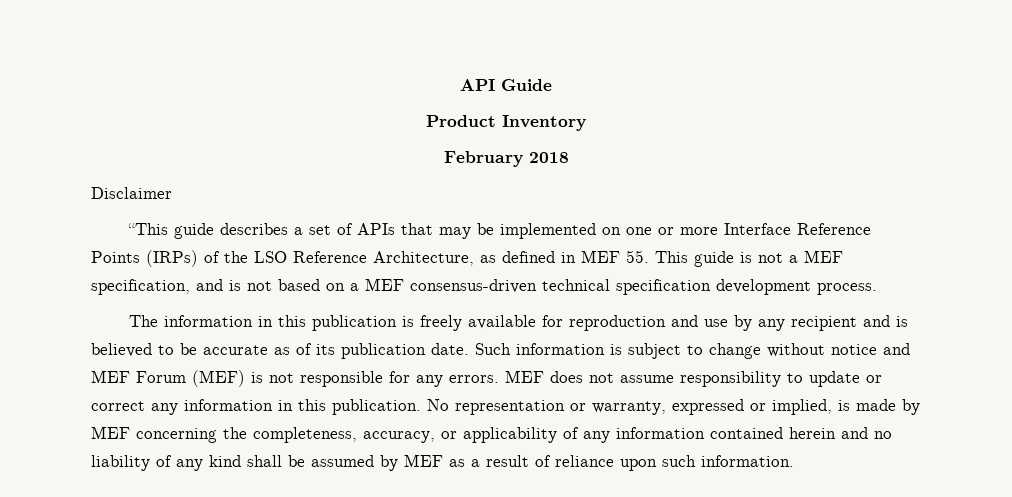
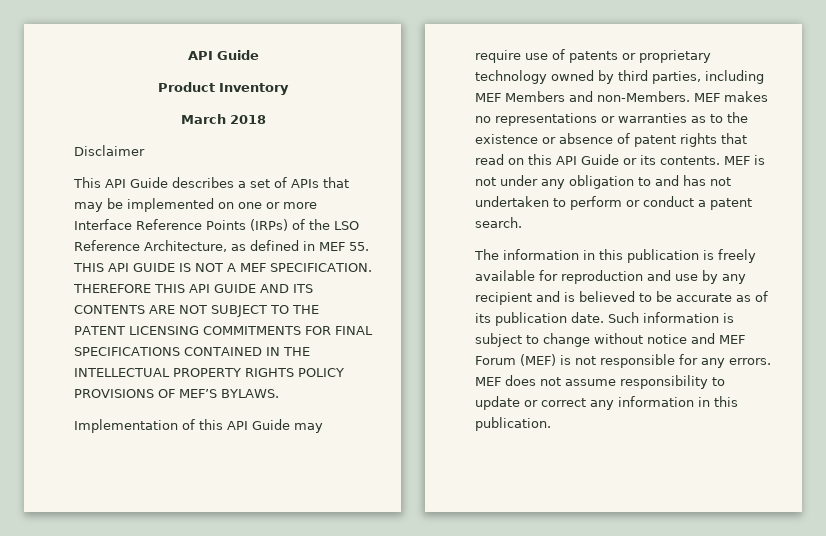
[443,151,523,167] February -> [180,114,226,124] March
[128,223,215,239] “This guide -> [73,177,168,188] This API Guide
[655,250,843,267] [91,278,877,295] This guide is not a MEF specification, and is not based on a MEF consensus-driven technical specification development process. -> [73,263,372,272] [73,284,313,293] [74,305,319,317] [74,326,373,335] [74,347,310,356] [74,368,344,377] [74,389,279,398] [74,419,323,433] [475,49,711,63] [475,70,764,84] [475,91,768,102] [475,112,748,126] [475,133,747,147] [475,154,765,165] [475,175,731,189] [475,196,752,210] [475,217,522,228] THIS API GUIDE IS NOT A MEF SPECIFICATION. THEREFORE THIS API GUIDE AND ITS CONTENTS ARE NOT SUBJECT TO THE PATENT LICENSING COMMITMENTS FOR FINAL SPECIFICATIONS CONTAINED IN THE INTELLECTUAL PROPERTY RIGHTS POLICY PROVISIONS OF MEF’S BYLAWS. // Implementation of this API Guide may require use of patents or proprietary technology owned by third parties, including MEF Members and non-Members. MEF makes no representations or warranties as to the existence or absence of patent rights that read on this API Guide or its contents. MEF is not under any obligation to and has not undertaken to perform or conduct a patent search.
[427,399,920,415] [91,426,892,443] [91,454,794,471] No representation or warranty, expressed or implied, is made by MEF concerning the completeness, accuracy, or applicability of any information contained herein and no liability of any kind shall be assumed by MEF as a result of reliance upon such information. -> (551, 424) none

